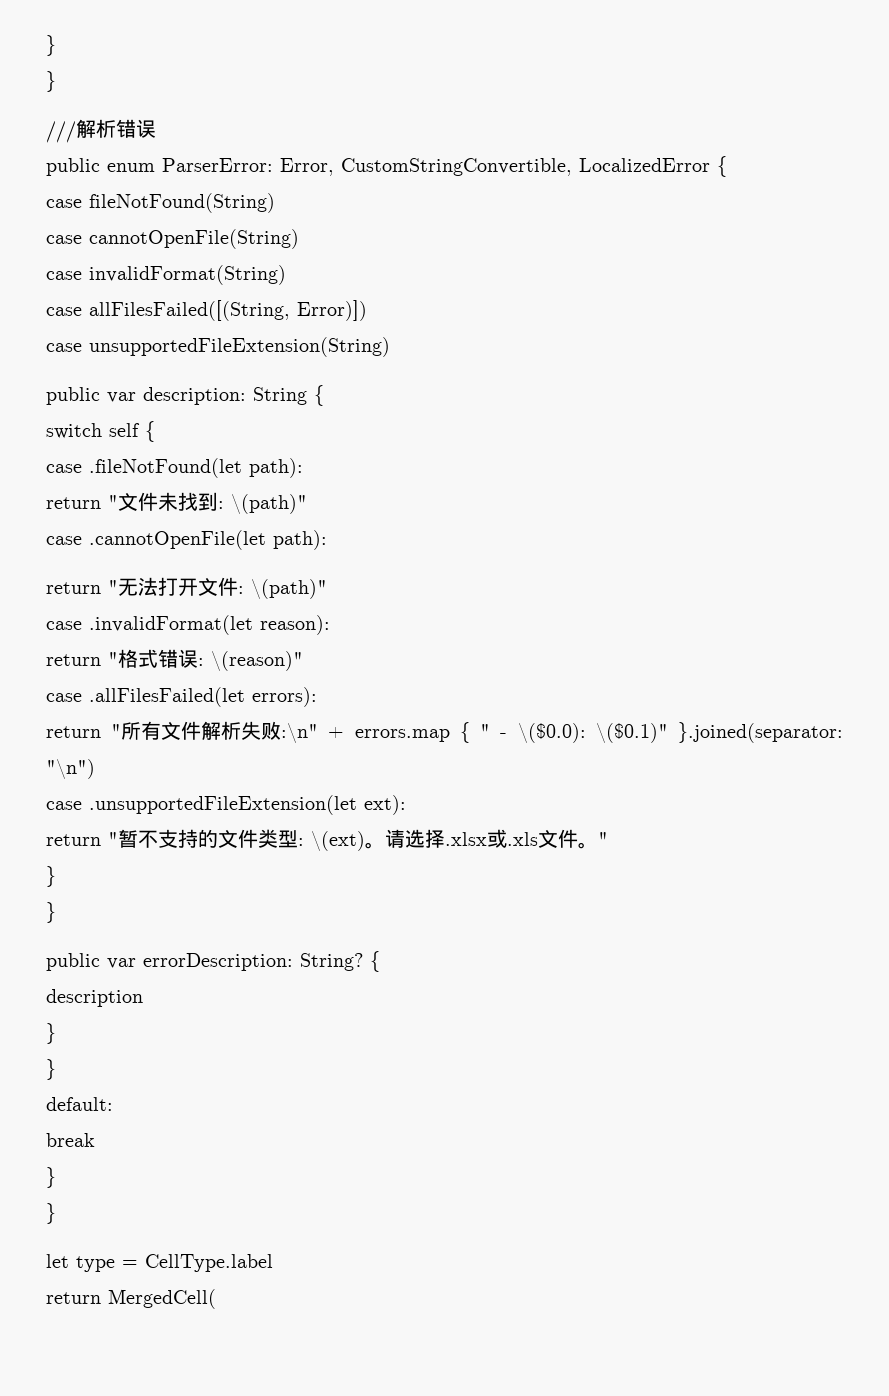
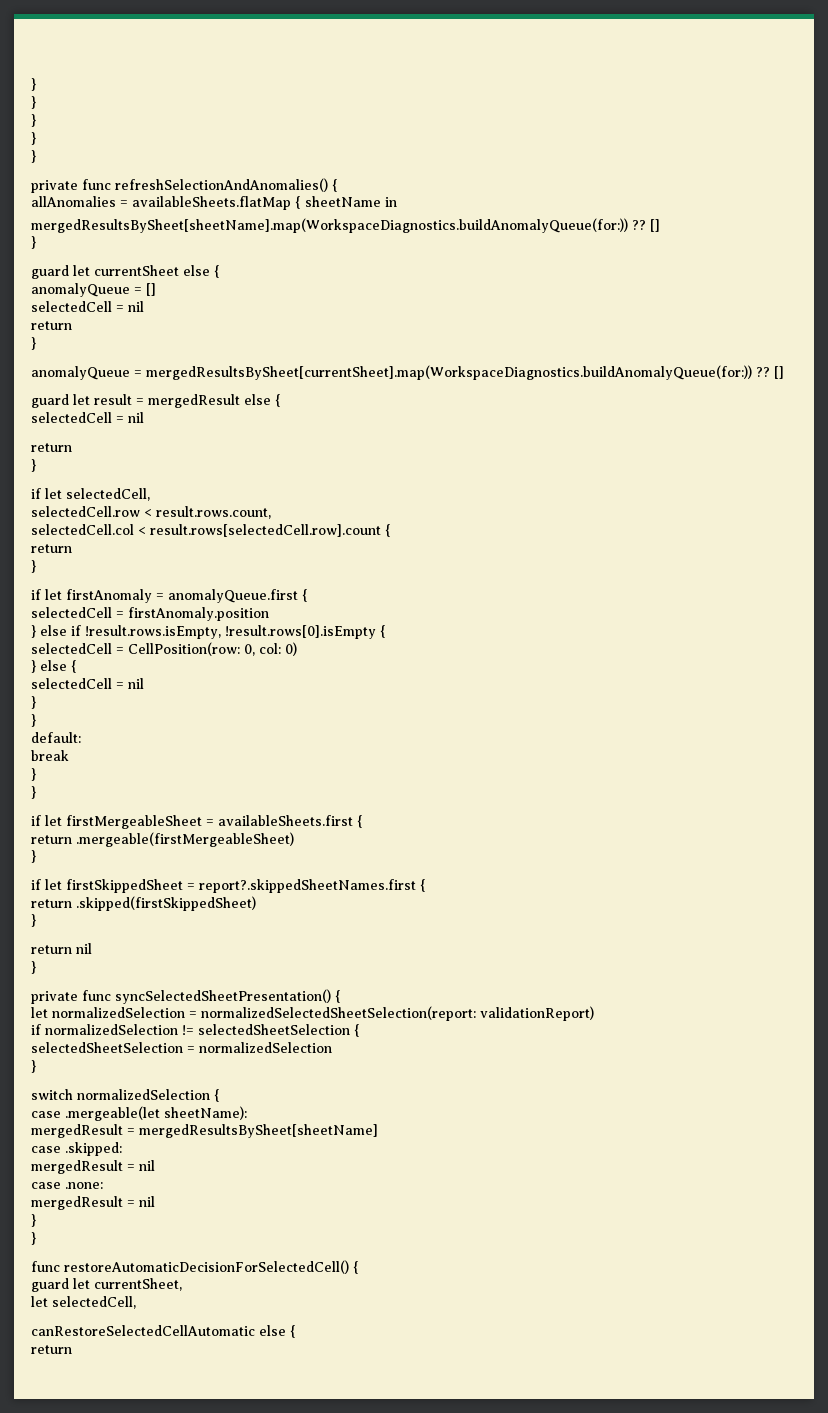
[46,35,56,56] [46,71,56,92] [46,119,156,143] [46,156,727,177] [46,193,275,213] [46,229,299,249] [46,265,286,285] [46,300,367,321] [46,337,390,357] [46,385,324,406] [46,421,155,442] [46,458,303,478] [46,492,307,514] [46,530,327,550] [46,577,327,599] [46,615,330,635] [46,649,303,671] [46,687,317,707] [46,721,843,743] [46,759,95,779] [46,795,406,815] [46,829,608,851] [46,866,56,887] [46,902,56,923] [46,951,380,972] [46,989,143,1007] } // } // ///解析错误 // public enum ParserError: Error, CustomStringConvertible, LocalizedError { // case fileNotFound(String) // case cannotOpenFile(String) // case invalidFormat(String) // case allFilesFailed([(String, Error)]) // case unsupportedFileExtension(String) // public var description: String { // switch self { // case .fileNotFound(let path): // return "文件未找到: \(path)" // case .cannotOpenFile(let path): // return "无法打开文件: \(path)" // case .invalidFormat(let reason): // return "格式错误: \(reason)" // case .allFilesFailed(let errors): // return "所有文件解析失败:\n" + errors.map { " - \($0.0): \($0.1)" }.joined(separator: "\n") // case .unsupportedFileExtension(let ext): // return "暂不支持的文件类型: \(ext)。请选择.xlsx或.xls文件。" // } // } // public var errorDescription: String? { // description -> [31,78,36,91] [31,96,36,109] [31,114,36,127] [31,132,36,145] [31,150,36,163] [31,178,338,193] [31,196,397,210] [31,218,660,233] [31,236,36,249] [31,265,220,279] [31,283,156,297] [31,301,144,312] [31,321,72,330] [31,337,36,350] [31,365,784,380] [31,394,281,408] [31,412,144,423] [31,443,72,452] [31,459,36,472] [31,488,150,501] [31,506,271,519] [31,524,391,537] [31,544,72,553] [31,560,36,573] [31,589,308,603] [31,607,269,621] [31,625,386,639] [31,642,297,656] [31,660,77,673] [31,678,144,689] } // } // } // } // } // private func refreshSelectionAndAnomalies() { // allAnomalies = availableSheets.flatMap { sheetName in // mergedResultsBySheet[sheetName].map(WorkspaceDiagnostics.buildAnomalyQueue(for:)) ?? [] // } // guard let currentSheet else { // anomalyQueue = [] // selectedCell = nil // return // } // anomalyQueue = mergedResultsBySheet[currentSheet].map(WorkspaceDiagnostics.buildAnomalyQueue(for:)) ?? [] // guard let result = mergedResult else { // selectedCell = nil // return // } // if let selectedCell, // selectedCell.row < result.rows.count, // selectedCell.col < result.rows[selectedCell.row].count { // return // } // if let firstAnomaly = anomalyQueue.first { // selectedCell = firstAnomaly.position // } else if !result.rows.isEmpty, !result.rows[0].isEmpty { // selectedCell = CellPosition(row: 0, col: 0) // } else { // selectedCell = nil
[46,1254,273,1272] [46,1289,216,1309] let type = CellType.label // return MergedCell( -> [31,815,363,829] [31,832,294,847] [31,850,36,863] [31,879,426,893] [31,896,256,911] [31,914,36,927] [31,943,92,954] [31,961,36,974] [31,989,341,1004] [31,1006,594,1021] [31,1024,360,1037] [31,1042,332,1053] [31,1060,36,1073] [31,1089,220,1102] [31,1106,247,1121] [31,1124,378,1138] [31,1142,122,1156] [31,1160,155,1174] [31,1182,103,1189] [31,1196,155,1210] [31,1214,36,1227] [31,1232,36,1245] [31,1260,359,1274] [31,1278,182,1292] [31,1296,136,1309] [31,1325,296,1338] [31,1345,72,1354] if let firstMergeableSheet = availableSheets.first { // return .mergeable(firstMergeableSheet) // } // if let firstSkippedSheet = report?.skippedSheetNames.first { // return .skipped(firstSkippedSheet) // } // return nil // } // private func syncSelectedSheetPresentation() { // let normalizedSelection = normalizedSelectedSheetSelection(report: validationReport) // if normalizedSelection != selectedSheetSelection { // selectedSheetSelection = normalizedSelection // } // switch normalizedSelection { // case .mergeable(let sheetName): // mergedResult = mergedResultsBySheet[sheetName] // case .skipped: // mergedResult = nil // case .none: // mergedResult = nil // } // } // func restoreAutomaticDecisionForSelectedCell() { // guard let currentSheet, // let selectedCell, // canRestoreSelectedCellAutomatic else { // return

